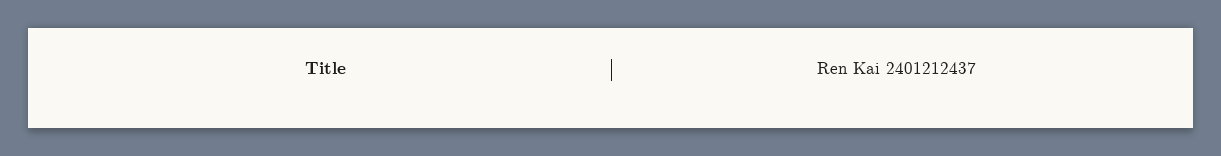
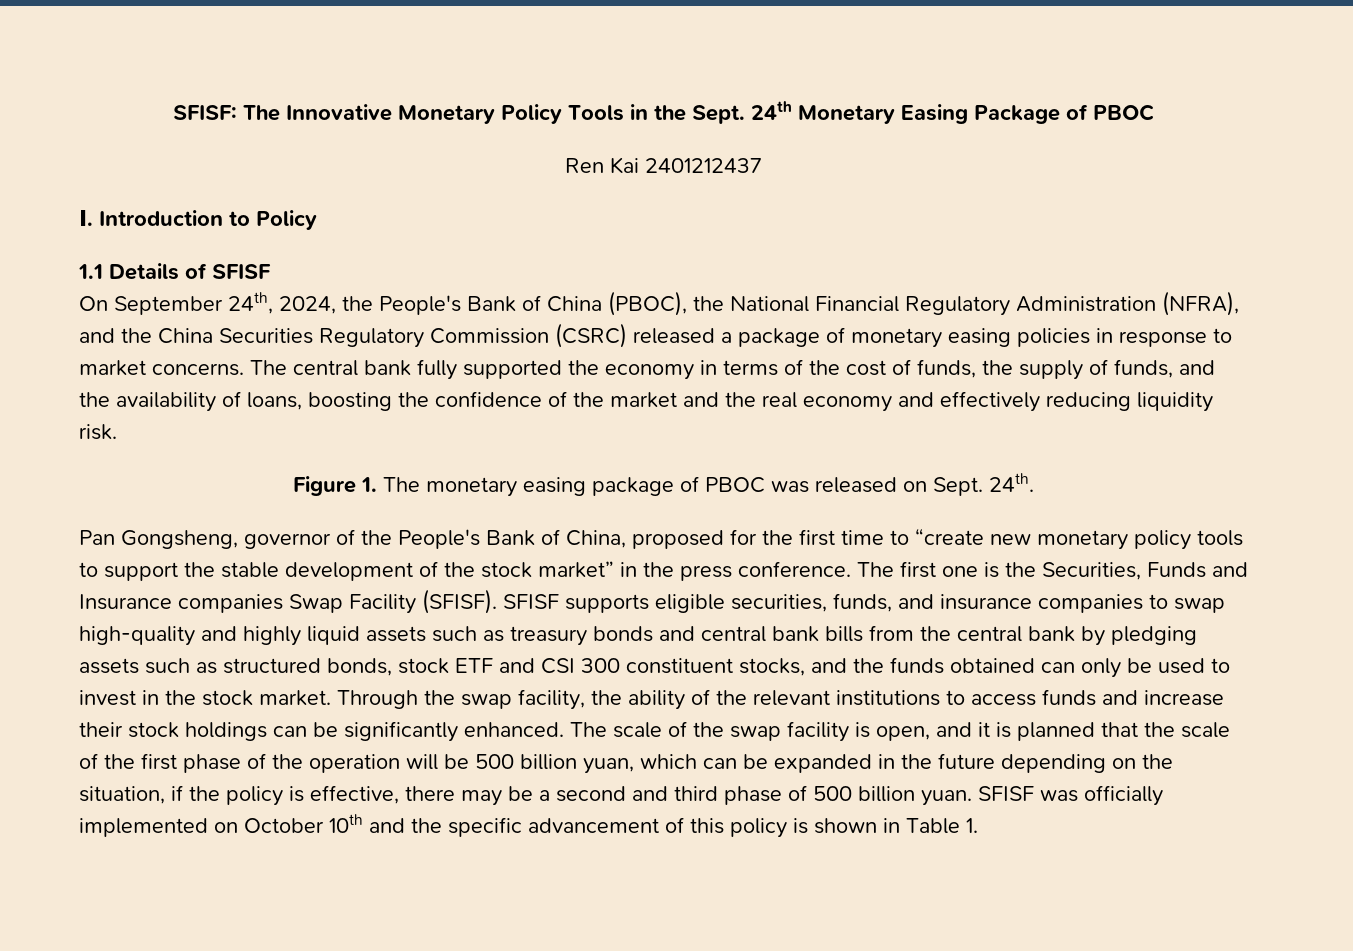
[304,62,346,74] [816,62,976,74] Title // Ren Kai 2401212437 -> [173,101,1154,124] [565,157,762,174] [79,210,317,230] [78,263,271,280] [79,291,1239,316] [79,323,1232,348] [79,359,1215,380] [79,391,1213,412] [79,424,117,440] [293,473,1034,497] [79,528,1243,550] [79,561,1248,581] [79,589,1225,614] [79,625,1197,646] [79,657,1230,678] [79,689,1224,710] [79,721,1230,742] [79,753,1173,774] [79,785,1163,806] [79,814,978,838] SFISF: The Innovative Monetary Policy Tools in the Sept. 24th Monetary Easing Package of PBOC // Ren Kai 2401212437 // Ⅰ. Introduction to Policy // 1.1 Details of SFISF // On September 24th, 2024, the People's Bank of China (PBOC), the National Financial Regulatory Administration (NFRA), and the China Securities Regulatory Commission (CSRC) released a package of monetary easing policies in response to market concerns. The central bank fully supported the economy in terms of the cost of funds, the supply of funds, and the availability of loans, boosting the confidence of the market and the real economy and effectively reducing liquidity risk. // Figure 1. The monetary easing package of PBOC was released on Sept. 24th. // Pan Gongsheng, governor of the People's Bank of China, proposed for the first time to “create new monetary policy tools to support the stable development of the stock market” in the press conference. The first one is the Securities, Funds and Insurance companies Swap Facility (SFISF). SFISF supports eligible securities, funds, and insurance companies to swap high-quality and highly liquid assets such as treasury bonds and central bank bills from the central bank by pledging assets such as structured bonds, stock ETF and CSI 300 constituent stocks, and the funds obtained can only be used to invest in the stock market. Through the swap facility, the ability of the relevant institutions to access funds and increase their stock holdings can be significantly enhanced. The scale of the swap facility is open, and it is planned that the scale of the first phase of the operation will be 500 billion yuan, which can be expanded in the future depending on the situation, if the policy is effective, there may be a second and third phase of 500 billion yuan. SFISF was officially implemented on October 10th and the specific advancement of this policy is shown in Table 1.

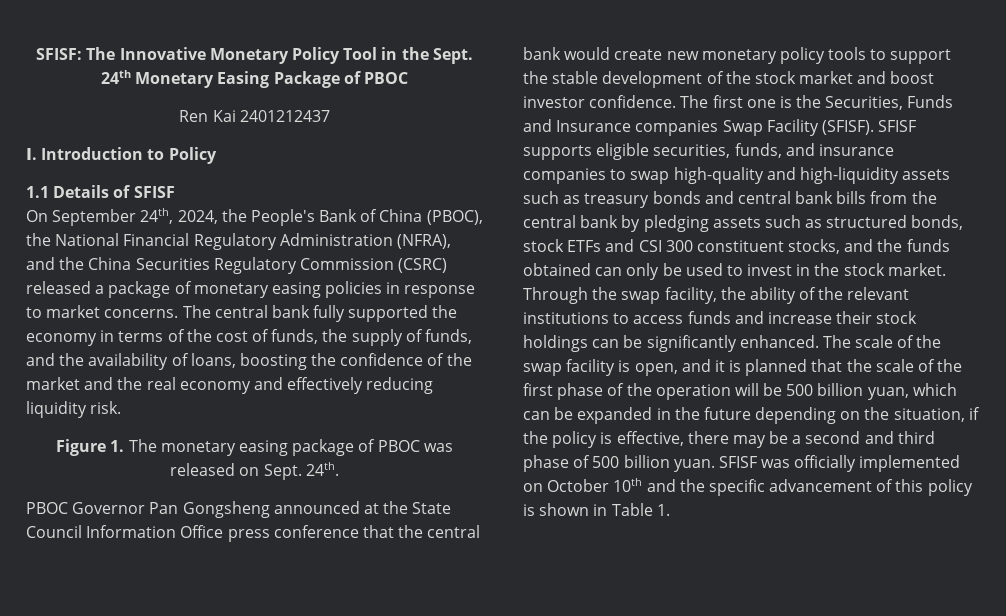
[568,105,624,121] Tools -> [343,47,378,60] Tool
[79,528,984,549] Pan Gongsheng, governor of the People's Bank of China, proposed for the first time to “create -> [26,501,452,518] [26,525,481,542] [523,47,663,60] PBOC Governor Pan Gongsheng announced at the State Council Information Office press conference that the central bank would create
[538,561,851,581] market” in the press conference. -> [799,71,935,84] [523,95,677,108] market and boost investor confidence.
[243,626,360,646] highly liquid -> [799,167,899,184] high-liquidity
[455,658,493,673] ETF -> [567,240,602,252] ETFs

